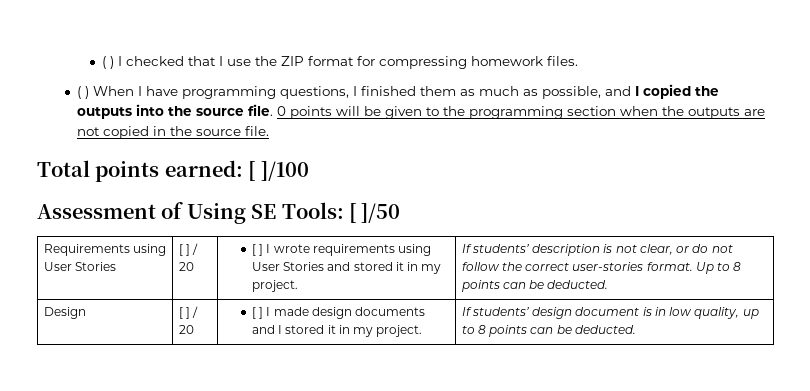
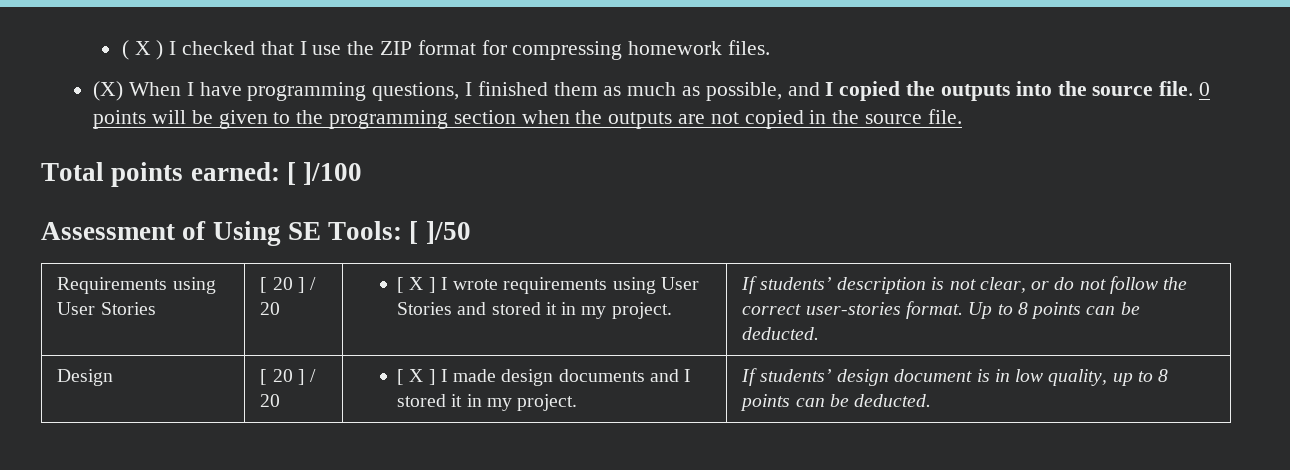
[102,56,107,69] ( -> [121,40,151,60] ( X
[77,86,90,99] ( ) -> [93,81,124,101] (X)
[185,243,199,256] [178,262,194,271] [251,244,256,256] ] / 20 | [ -> [272,277,317,293] [260,302,281,315] [397,277,424,293] 20 ] / 20 | [ X
[185,306,199,319] [178,325,194,334] [251,307,256,319] ] / 20 | [ -> [272,369,317,385] [260,394,281,407] [397,369,424,385] 20 ] / 20 | [ X

